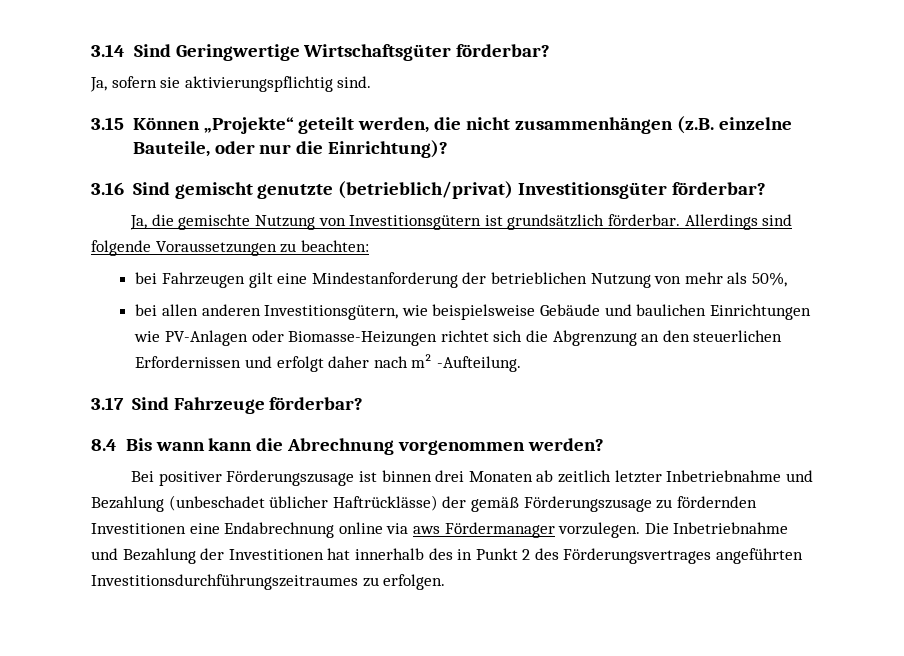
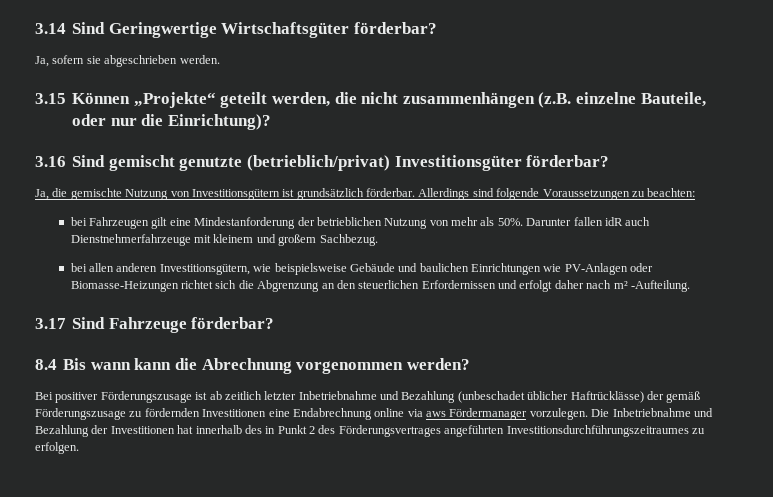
[184,76,372,92] aktivierungspflichtig sind. -> [104,55,220,67] abgeschrieben werden.
[751,272,787,287] 50%, -> [497,217,651,226] [70,234,378,246] 50%. Darunter fallen idR auch Dienstnehmerfahrzeuge mit kleinem und großem Sachbezug.
[381,470,533,482] binnen drei Monaten -> (208, 396) none

